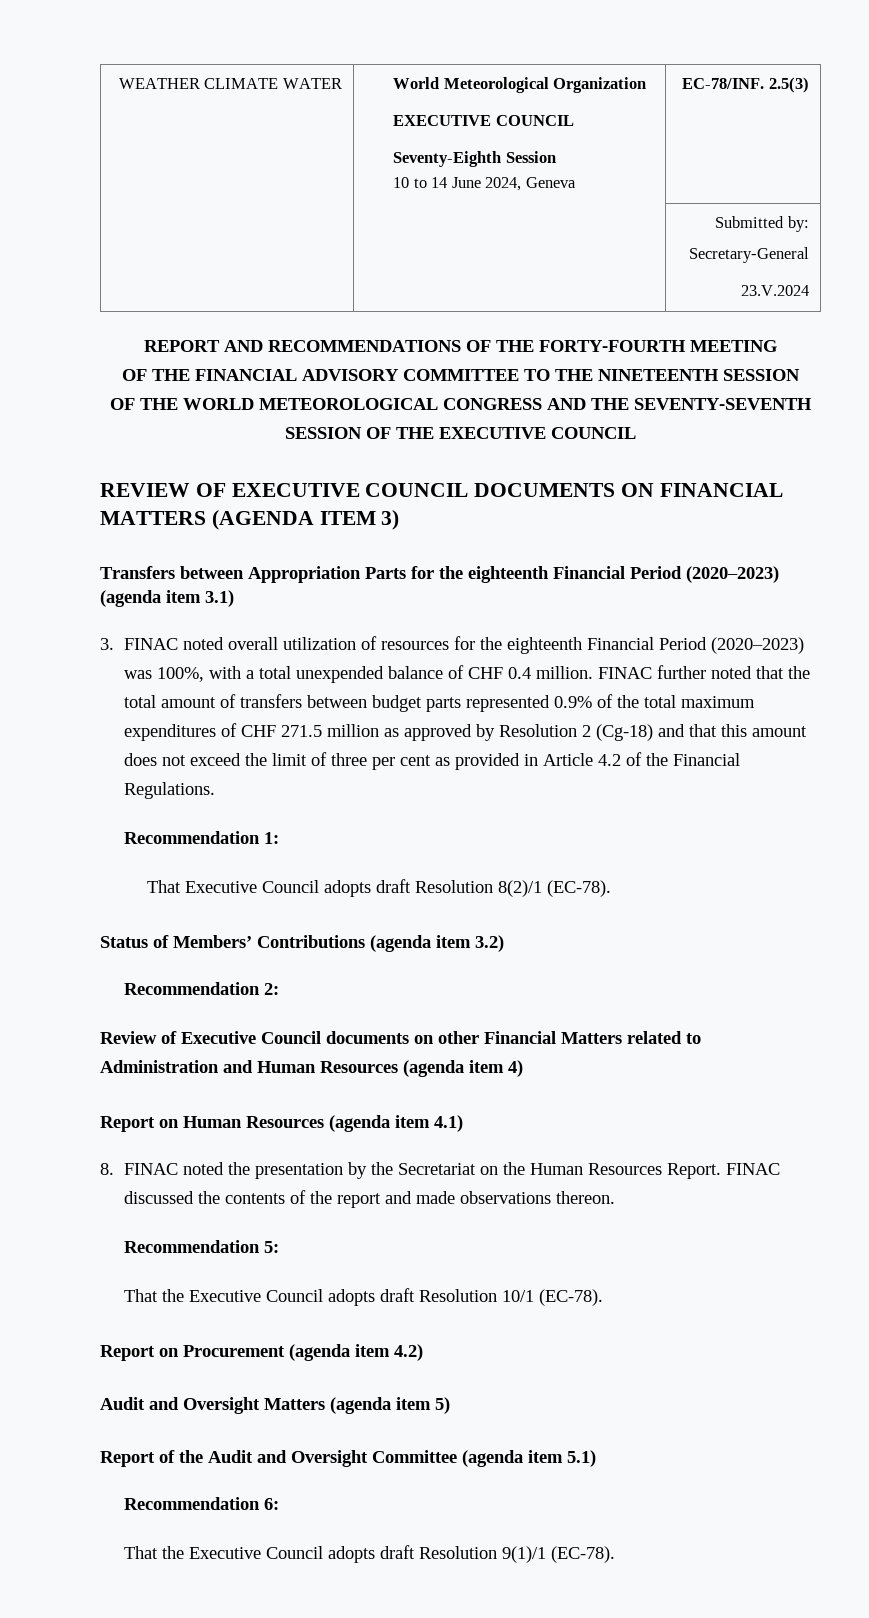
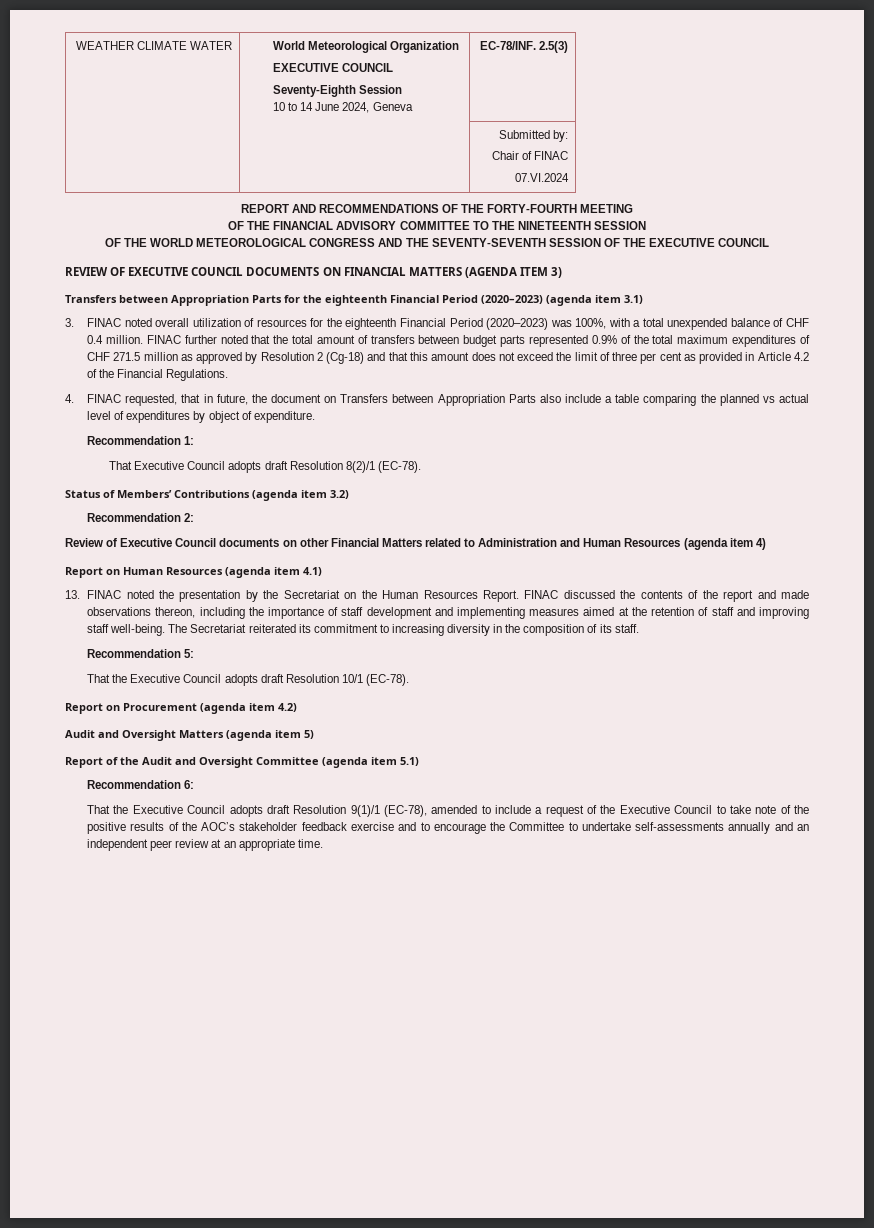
[688,247,809,263] [740,285,809,296] Secretary-General // 23.V.2024 -> [492,151,569,160] [515,173,570,182] Chair of FINAC // 07.VI.2024
(215, 790) none -> [65,394,810,406] [87,411,315,423] // 4. FINAC requested, that in future, the document on Transfers between Appropriation Parts also include a table comparing the planned vs actual level of expenditures by object of expenditure.
[100,1163,114,1175] 8. -> [65,590,80,599] 13.
[555,1191,615,1204] thereon. -> [155,607,809,619] [87,624,639,636] thereon, including the importance of staff development and implementing measures aimed at the retention of staff and improving staff well-being. The Secretariat reiterated its commitment to increasing diversity in the composition of its staff.
[550,1546,615,1563] (EC-78). -> [383,805,809,817] [87,822,809,834] [87,839,323,851] (EC-78), amended to include a request of the Executive Council to take note of the positive results of the AOC’s stakeholder feedback exercise and to encourage the Committee to undertake self-assessments annually and an independent peer review at an appropriate time.

